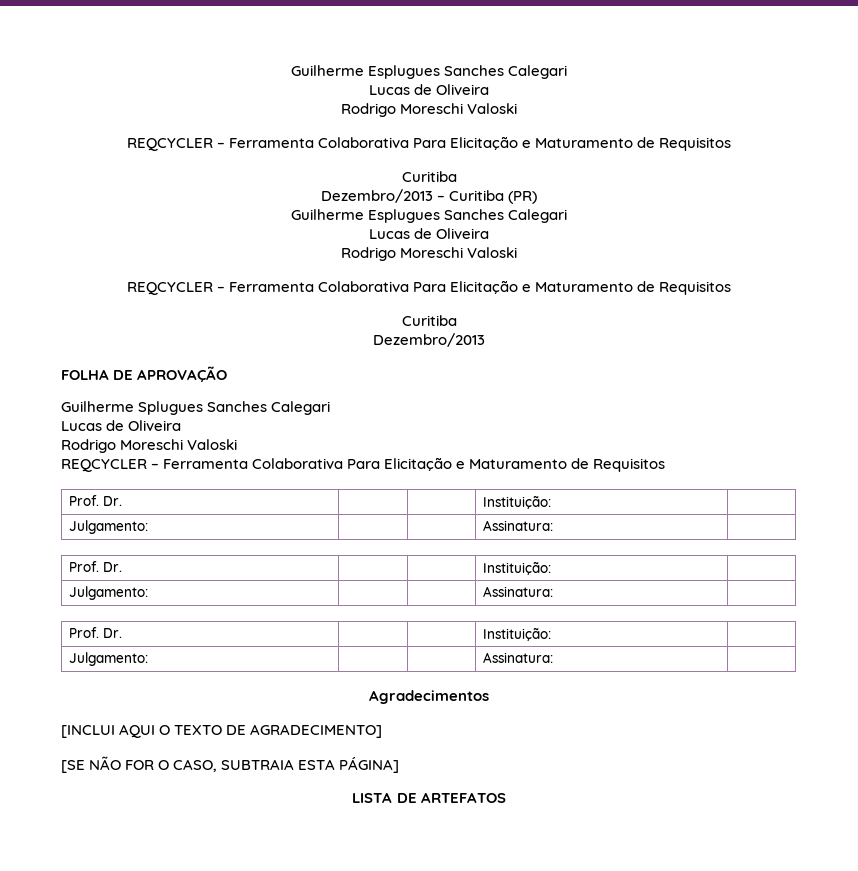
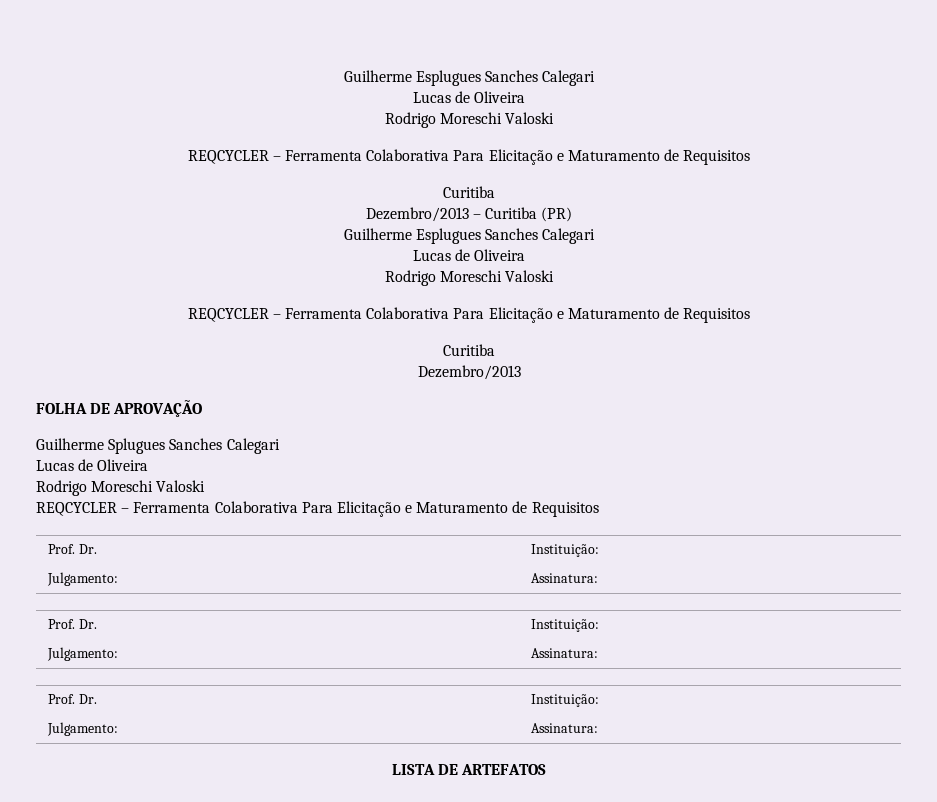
[369,690,489,704] [61,724,383,738] [61,756,400,773] // Agradecimentos // [INCLUI AQUI O TEXTO DE AGRADECIMENTO] // [SE NÃO FOR O CASO, SUBTRAIA ESTA PÁGINA] -> (598, 728) none

